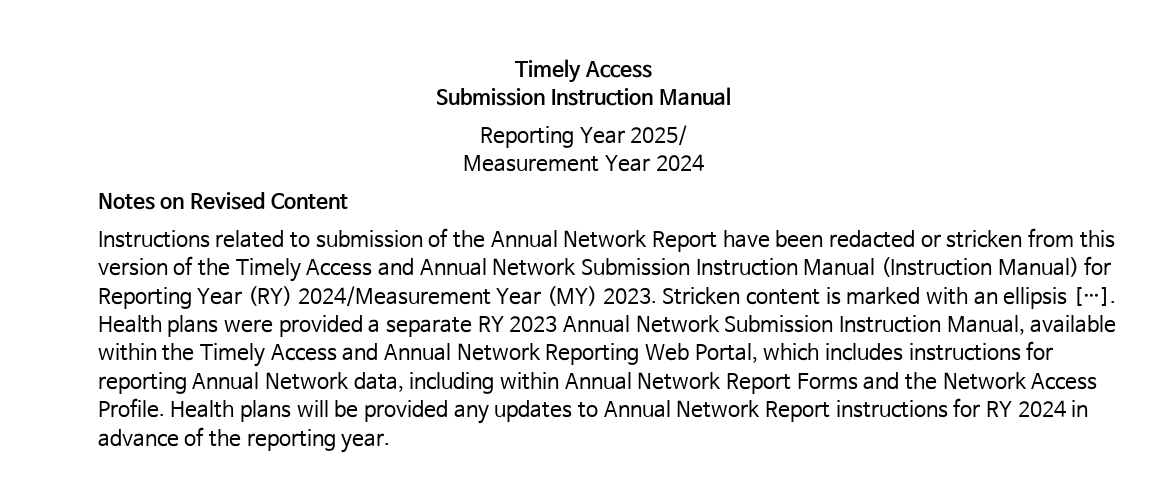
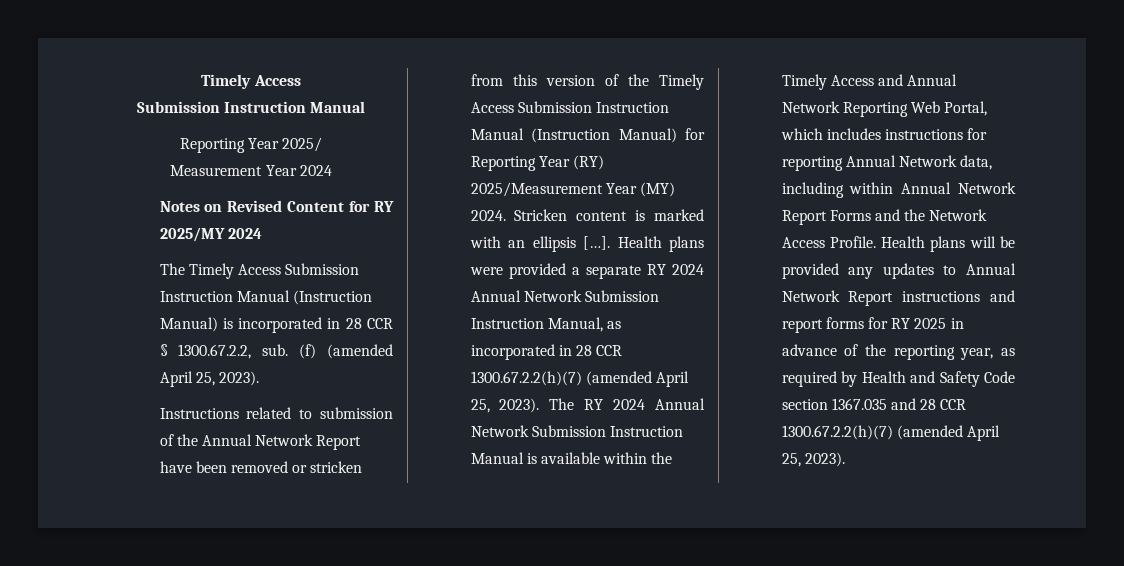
(348, 201) none -> [349,201,394,212] [159,227,262,242] [159,263,360,279] [159,290,372,305] [159,317,393,333] [159,344,393,359] [159,371,259,387] for RY 2025/MY 2024 // The Timely Access Submission Instruction Manual (Instruction Manual) is incorporated in 28 CCR § 1300.67.2.2, sub. (f) (amended April 25, 2023).
[828,230,915,248] redacted -> [230,461,288,473] removed
[377,258,577,276] and Annual Network -> (514, 107) none
[297,286,491,307] 2024/Measurement -> [470,182,603,197] 2025/Measurement
[602,287,657,304] 2023. -> [470,210,506,221] 2024.
[509,315,558,332] 2023 -> [672,264,704,275] 2024
(1025, 325) none -> [606,321,621,329] [470,344,623,360] [470,371,689,387] [470,398,705,413] [470,425,683,437] [470,452,537,464] as incorporated in 28 CCR 1300.67.2.2(h)(7) (amended April 25, 2023). The RY 2024 Annual Network Submission Instruction Manual is
[953,398,1066,417] for RY 2024 -> [990,290,1015,302] [781,317,947,333] and report forms for RY 2025
[341,433,391,453] year. -> [960,348,1015,360] [781,371,1015,387] [781,398,967,410] [781,425,1000,441] [781,452,845,467] year, as required by Health and Safety Code section 1367.035 and 28 CCR 1300.67.2.2(h)(7) (amended April 25, 2023).

